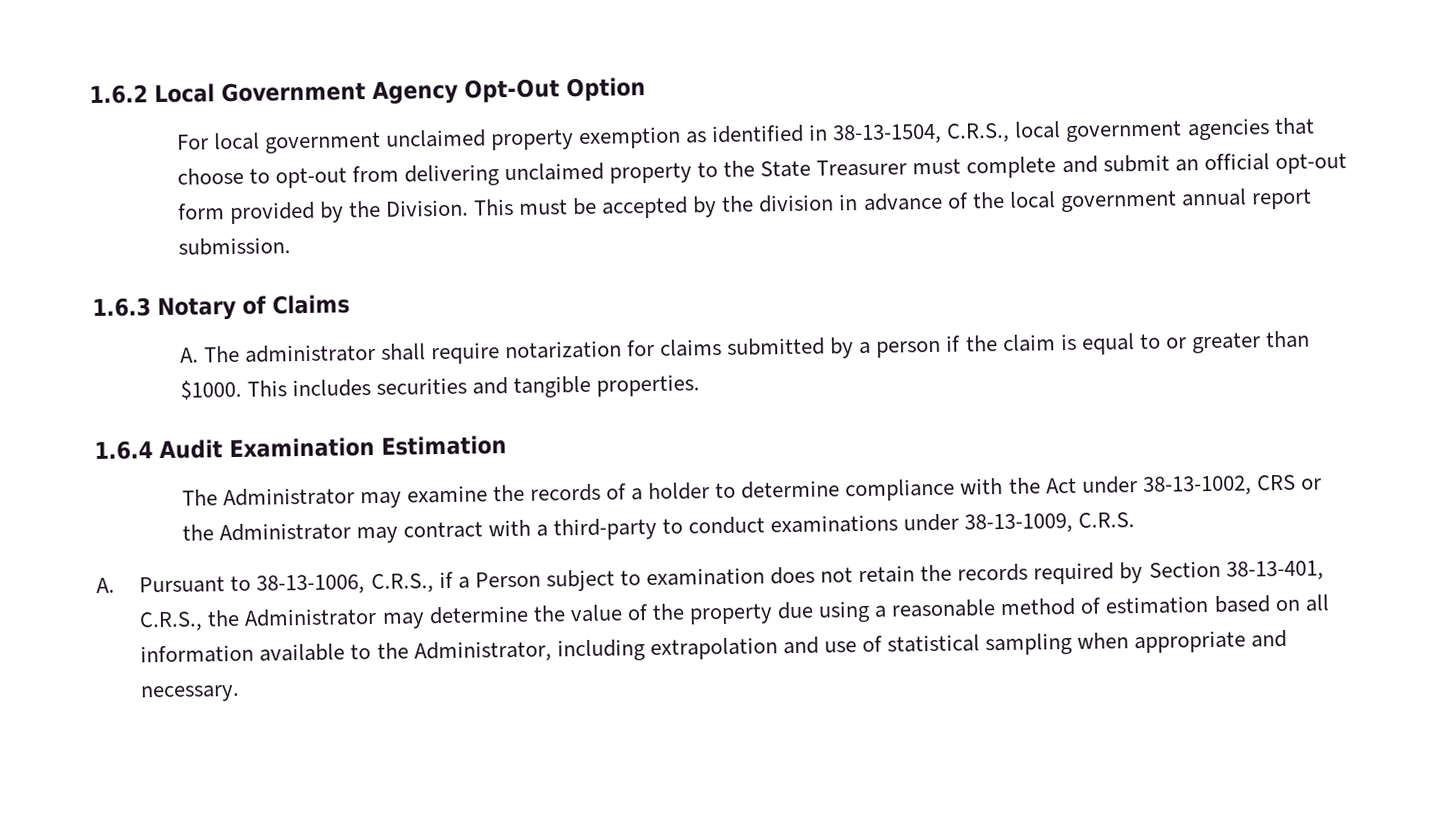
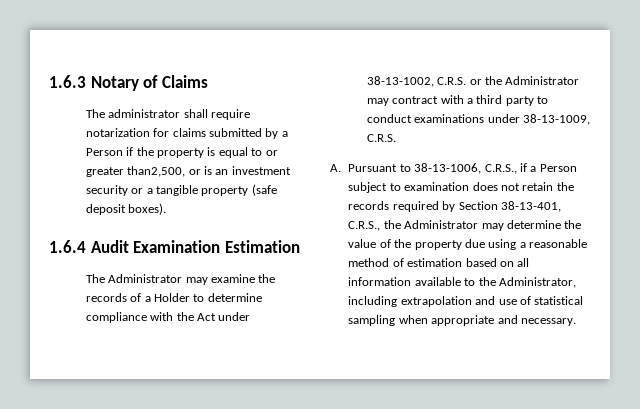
[89,77,646,105] [176,117,1315,154] [176,153,1347,189] [177,188,1312,225] [177,237,291,256] 1.6.2 Local Government Agency Opt-Out Option // For local government unclaimed property exemption as identified in 38-13-1504, C.R.S., local government agencies that choose to opt-out from delivering unclaimed property to the State Treasurer must complete and submit an official opt-out form provided by the Division. This must be accepted by the division in advance of the local government annual report submission. // -> (49, 81) none
[179,347,199,363] A. -> (208, 81) none
[876,340,942,358] person -> [85,148,123,156] Person
[1001,334,1056,352] claim -> [157,148,205,158] property
[1265,330,1311,349] [179,374,701,400] than $1000. This includes securities and tangible properties. -> [127,166,291,177] [85,184,277,196] [85,203,167,215] than2,500, or is an investment security or a tangible property (safe deposit boxes).
[648,482,711,501] holder -> [154,293,191,302] Holder
[1256,474,1296,491] CRS -> [437,77,467,85] C.R.S.
[553,517,658,541] third-party -> [476,95,534,106] third party

